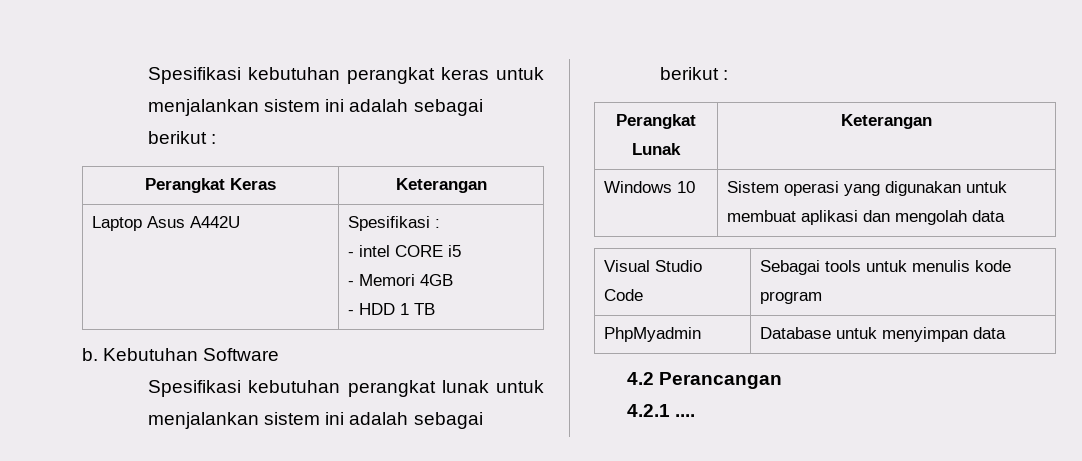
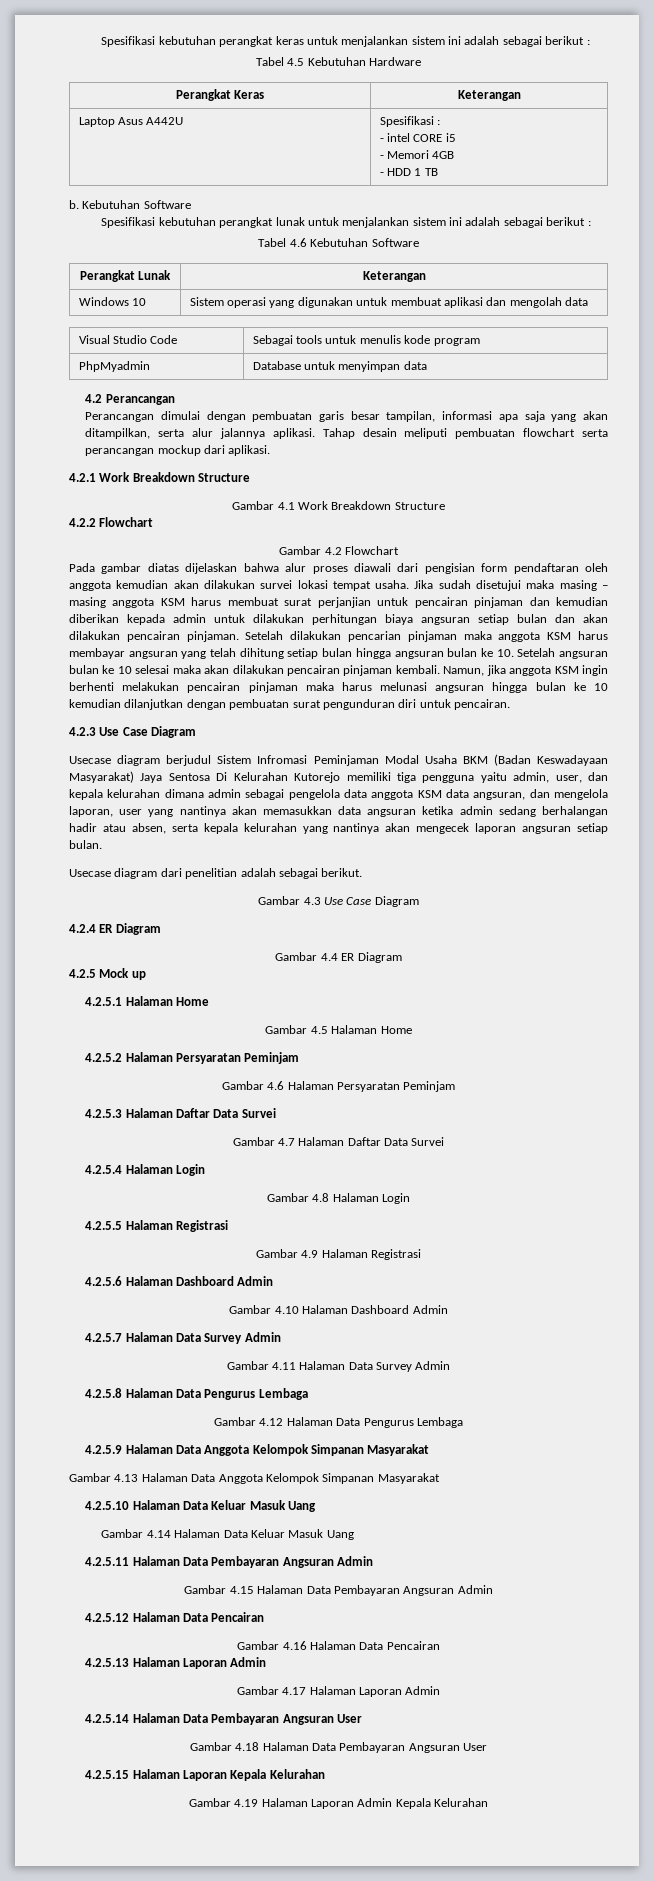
(217, 139) none -> [255,57,422,66] // Tabel 4.5 Kebutuhan Hardware
(729, 75) none -> [258,238,419,247] // Tabel 4.6 Kebutuhan Software
[627,404,696,417] 4.2.1 .... -> [85,411,608,422] [85,428,608,439] [85,445,271,456] [69,472,251,482] [232,501,445,510] [69,517,154,527] [279,546,399,555] [69,563,609,574] [69,580,609,591] [69,597,608,608] [69,614,608,625] [69,631,609,642] [69,648,608,659] [69,665,609,676] [69,682,608,693] [69,699,510,710] [69,726,197,738] [69,754,609,766] [69,771,609,783] [69,789,608,800] [69,806,608,817] [69,823,609,834] [69,840,102,849] [69,868,363,879] [258,896,419,907] [69,923,161,935] [275,952,402,963] [69,968,146,980] [85,996,209,1006] [265,1025,412,1034] [85,1052,300,1064] [221,1081,456,1092] [85,1108,276,1118] [232,1137,445,1146] [85,1164,205,1176] [266,1193,411,1204] [85,1220,228,1232] [255,1249,422,1260] [85,1276,274,1286] [229,1305,448,1314] [85,1332,281,1344] [226,1361,451,1372] [85,1388,308,1400] [214,1417,463,1428] [85,1444,430,1456] [69,1473,440,1484] [85,1500,317,1512] [101,1529,354,1540] [85,1556,374,1568] [184,1585,493,1596] [85,1612,265,1622] [237,1641,440,1650] [85,1657,267,1669] [236,1686,441,1697] [85,1713,363,1725] [189,1742,488,1753] [85,1769,325,1781] [188,1798,489,1809] Perancangan dimulai dengan pembuatan garis besar tampilan, informasi apa saja yang akan ditampilkan, serta alur jalannya aplikasi. Tahap desain meliputi pembuatan flowchart serta perancangan mockup dari aplikasi. // 4.2.1 Work Breakdown Structure // Gambar 4.1 Work Breakdown Structure // 4.2.2 Flowchart // Gambar 4.2 Flowchart // Pada gambar diatas dijelaskan bahwa alur proses diawali dari pengisian form pendaftaran oleh anggota kemudian akan dilakukan survei lokasi tempat usaha. Jika sudah disetujui maka masing – masing anggota KSM harus membuat surat perjanjian untuk pencairan pinjaman dan kemudian diberikan kepada admin untuk dilakukan perhitungan biaya angsuran setiap bulan dan akan dilakukan pencairan pinjaman. Setelah dilakukan pencarian pinjaman maka anggota KSM harus membayar angsuran yang telah dihitung setiap bulan hingga angsuran bulan ke 10. Setelah angsuran bulan ke 10 selesai maka akan dilakukan pencairan pinjaman kembali. Namun, jika anggota KSM ingin berhenti melakukan pencairan pinjaman maka harus melunasi angsuran hingga bulan ke 10 kemudian dilanjutkan dengan pembuatan surat pengunduran diri untuk pencairan. // 4.2.3 Use Case Diagram // Usecase diagram berjudul Sistem Infromasi Peminjaman Modal Usaha BKM (Badan Keswadayaan Masyarakat) Jaya Sentosa Di Kelurahan Kutorejo memiliki tiga pengguna yaitu admin, user, dan kepala kelurahan dimana admin sebagai pengelola data anggota KSM data angsuran, dan mengelola laporan, user yang nantinya akan memasukkan data angsuran ketika admin sedang berhalangan hadir atau absen, serta kepala kelurahan yang nantinya akan mengecek laporan angsuran setiap bulan. // Usecase diagram dari penelitian adalah sebagai berikut. // Gambar 4.3 Use Case Diagram // 4.2.4 ER Diagram // Gambar 4.4 ER Diagram // 4.2.5 Mock up // 4.2.5.1 Halaman Home // Gambar 4.5 Halaman Home // 4.2.5.2 Halaman Persyaratan Peminjam // Gambar 4.6 Halaman Persyaratan Peminjam // 4.2.5.3 Halaman Daftar Data Survei // Gambar 4.7 Halaman Daftar Data Survei // 4.2.5.4 Halaman Login // Gambar 4.8 Halaman Login // 4.2.5.5 Halaman Registrasi // Gambar 4.9 Halaman Registrasi // 4.2.5.6 Halaman Dashboard Admin // Gambar 4.10 Halaman Dashboard Admin // 4.2.5.7 Halaman Data Survey Admin // Gambar 4.11 Halaman Data Survey Admin // 4.2.5.8 Halaman Data Pengurus Lembaga // Gambar 4.12 Halaman Data Pengurus Lembaga // 4.2.5.9 Halaman Data Anggota Kelompok Simpanan Masyarakat // Gambar 4.13 Halaman Data Anggota Kelompok Simpanan Masyarakat // 4.2.5.10 Halaman Data Keluar Masuk Uang // Gambar 4.14 Halaman Data Keluar Masuk Uang // 4.2.5.11 Halaman Data Pembayaran Angsuran Admin // Gambar 4.15 Halaman Data Pembayaran Angsuran Admin // 4.2.5.12 Halaman Data Pencairan // Gambar 4.16 Halaman Data Pencairan // 4.2.5.13 Halaman Laporan Admin // Gambar 4.17 Halaman Laporan Admin // 4.2.5.14 Halaman Data Pembayaran Angsuran User // Gambar 4.18 Halaman Data Pembayaran Angsuran User // 4.2.5.15 Halaman Laporan Kepala Kelurahan // Gambar 4.19 Halaman Laporan Admin Kepala Kelurahan

